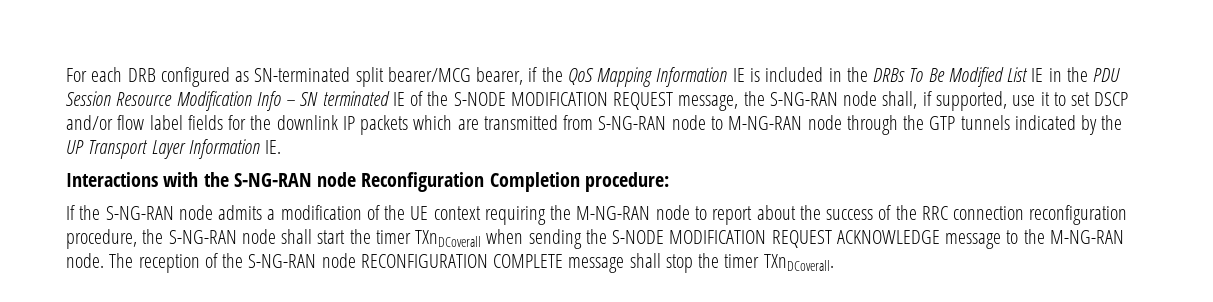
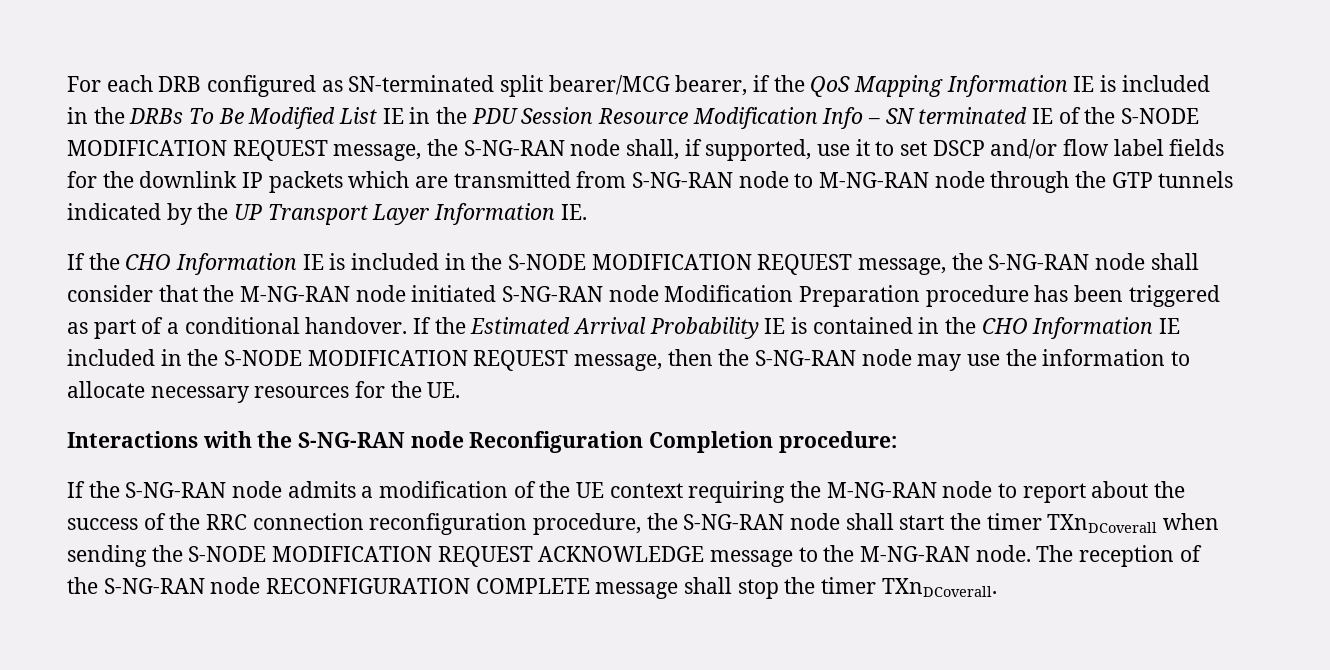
(282, 147) none -> [67,253,1199,275] [67,285,1220,307] [67,317,1181,339] [67,349,1191,371] [67,381,461,403] // If the CHO Information IE is included in the S-NODE MODIFICATION REQUEST message, the S-NG-RAN node shall consider that the M-NG-RAN node initiated S-NG-RAN node Modification Preparation procedure has been triggered as part of a conditional handover. If the Estimated Arrival Probability IE is contained in the CHO Information IE included in the S-NODE MODIFICATION REQUEST message, then the S-NG-RAN node may use the information to allocate necessary resources for the UE.

